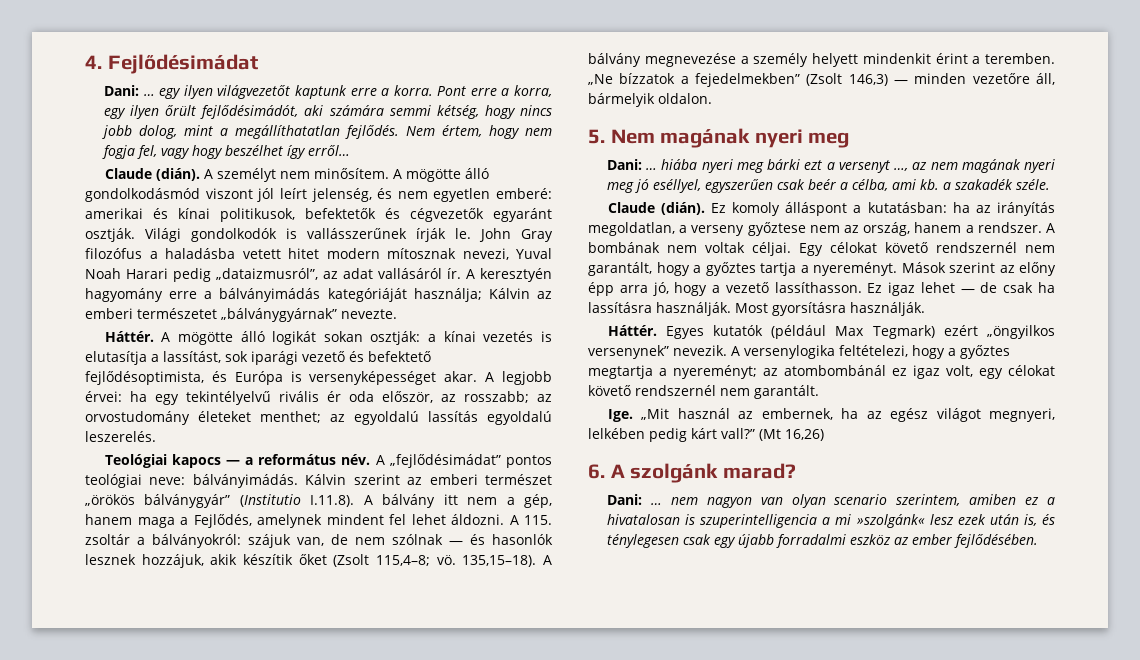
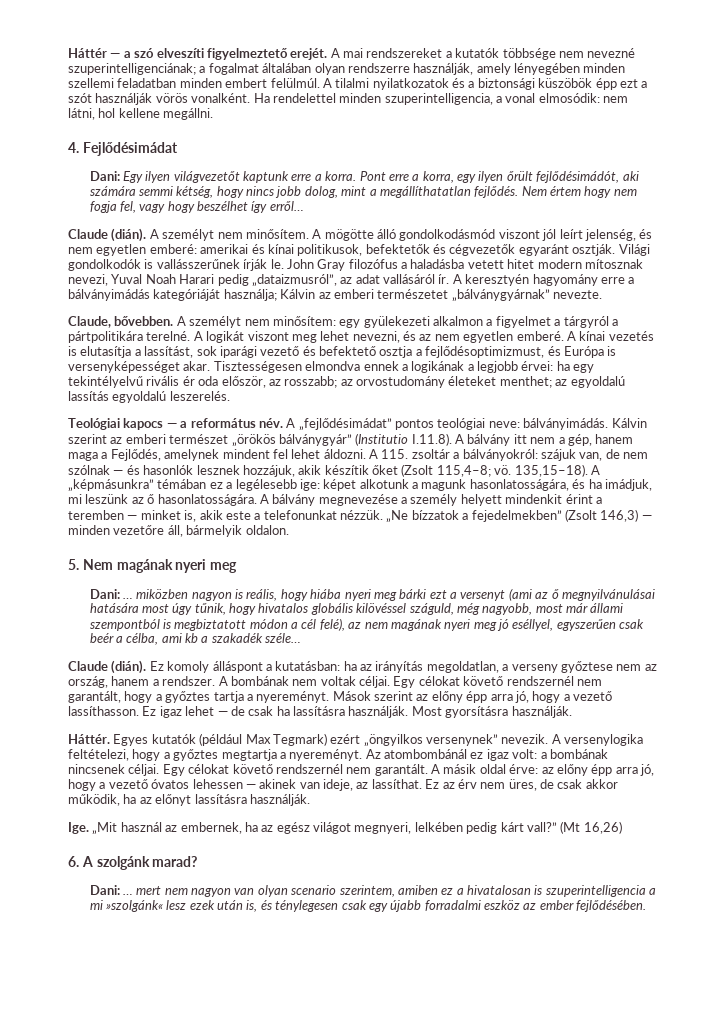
(85, 62) none -> [68,48,636,60] [68,63,626,75] [68,78,648,90] [68,93,629,105] [68,108,214,120] Háttér — a szó elveszíti figyelmeztető erejét. A mai rendszereket a kutatók többsége nem nevezné szuperintelligenciának; a fogalmat általában olyan rendszerre használják, amely lényegében minden szellemi feladatban minden embert felülmúl. A tilalmi nyilatkozatok és a biztonsági küszöbök épp ezt a szót használják vörös vonalként. Ha rendelettel minden szuperintelligencia, a vonal elmosódik: nem látni, hol kellene megállni. //
[143,88,182,99] … egy -> [122,171,143,183] Egy
[442,125,483,137] értem, -> [550,186,582,196] értem
[104,331,437,345] Háttér. A mögötte álló logikát sokan osztják: a -> [68,316,618,328] [68,331,576,343] Claude, bővebben. A személyt nem minősítem: egy gyülekezeti alkalmon a figyelmet a tárgyról a pártpolitikára terelné. A logikát viszont meg lehet nevezni, és az nem egyetlen emberé. A
[85,371,204,385] fejlődésoptimista, -> [379,346,545,358] osztja a fejlődésoptimizmust,
[485,372,495,382] A -> [213,361,474,373] Tisztességesen elmondva ennek a logikának a
(552, 560) none -> [68,479,652,492] [68,494,269,506] „képmásunkra” témában ez a legélesebb ige: képet alkotunk a magunk hasonlatosságára, és ha imádjuk, mi leszünk az ő hasonlatosságára. A
[985,53,1055,64] teremben. -> [68,510,383,522] teremben — minket is, akik este a telefonunkat nézzük.
(658, 169) none -> [136,589,308,601] miközben nagyon is reális, hogy
[894,168,909,171] …, -> [508,588,655,601] [89,603,624,615] [89,618,345,631] (ami az ő megnyilvánulásai hatására most úgy tűnik, hogy hivatalos globális kilövéssel száguld, még nagyobb, most már állami szempontból is megbiztatott módon a cél felé),
[920,179,940,190] kb. -> [185,633,199,643] kb
[1016,179,1051,190] széle. -> [265,633,302,643] széle…
[673,365,778,379] nyereményt; az -> [289,749,381,761] nyereményt. Az
[946,365,1003,379] volt, egy -> [512,749,608,759] [68,764,185,776] volt: a bombának nincsenek céljai. Egy
(819, 392) none -> [431,764,654,776] [68,779,618,791] [68,794,310,806] A másik oldal érve: az előny épp arra jó, hogy a vezető óvatos lehessen — akinek van ideje, az lassíthat. Ez az érv nem üres, de csak akkor működik, ha az előnyt lassításra használják.
(662, 504) none -> [136,886,162,895] mert

